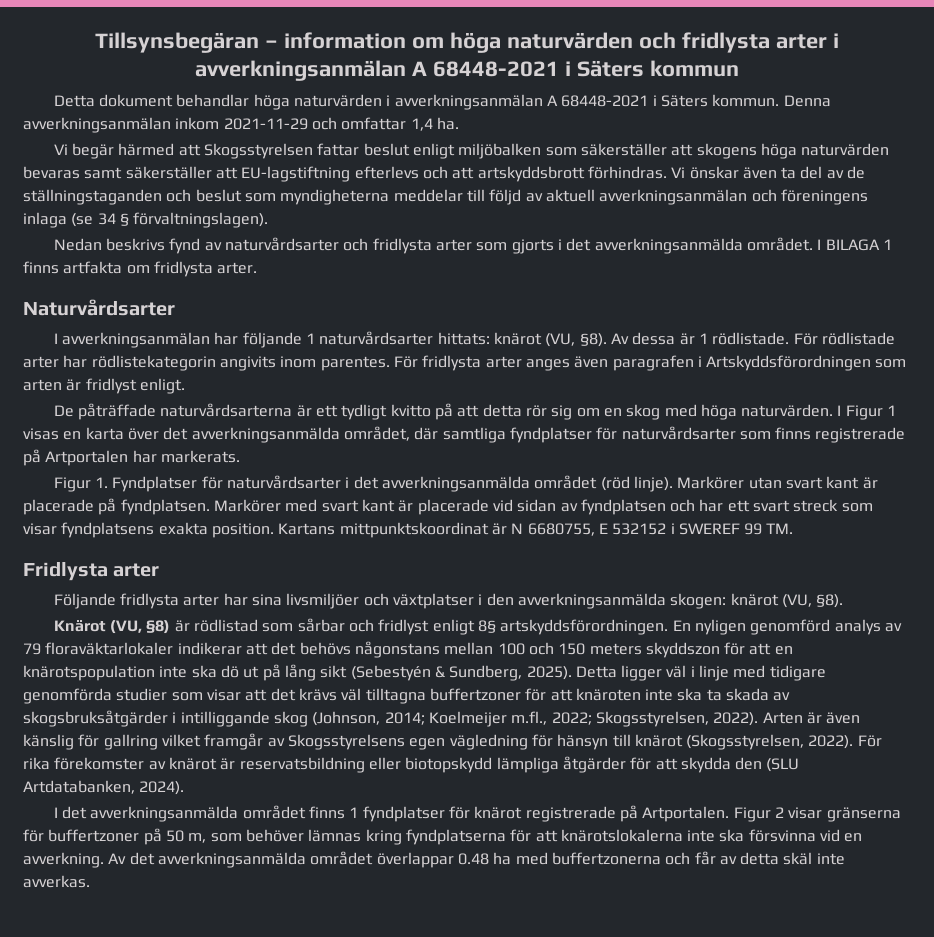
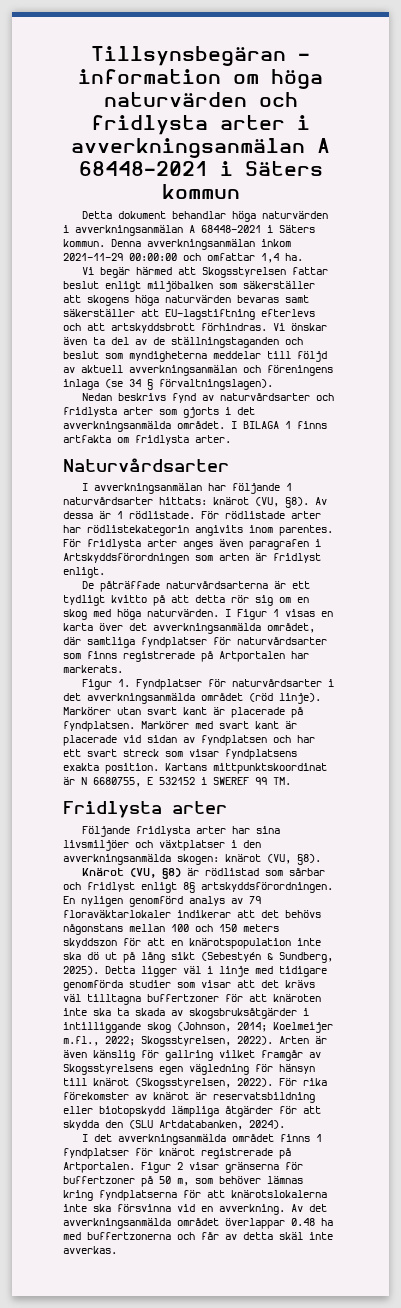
(308, 124) none -> [129,253,177,261] 00:00:00

